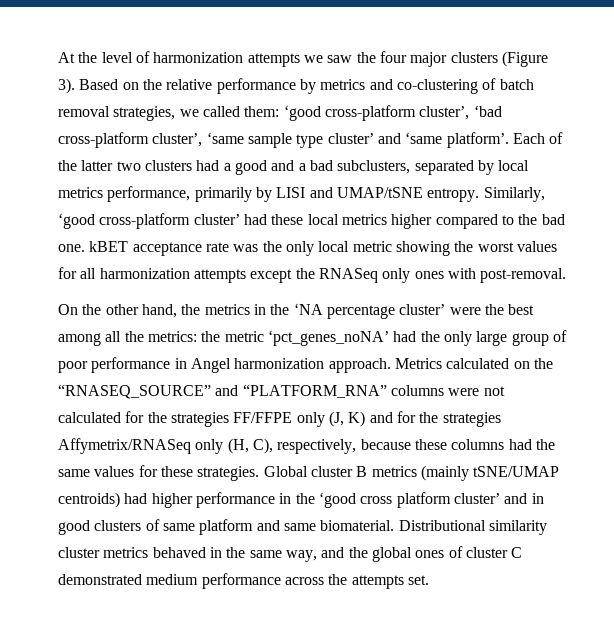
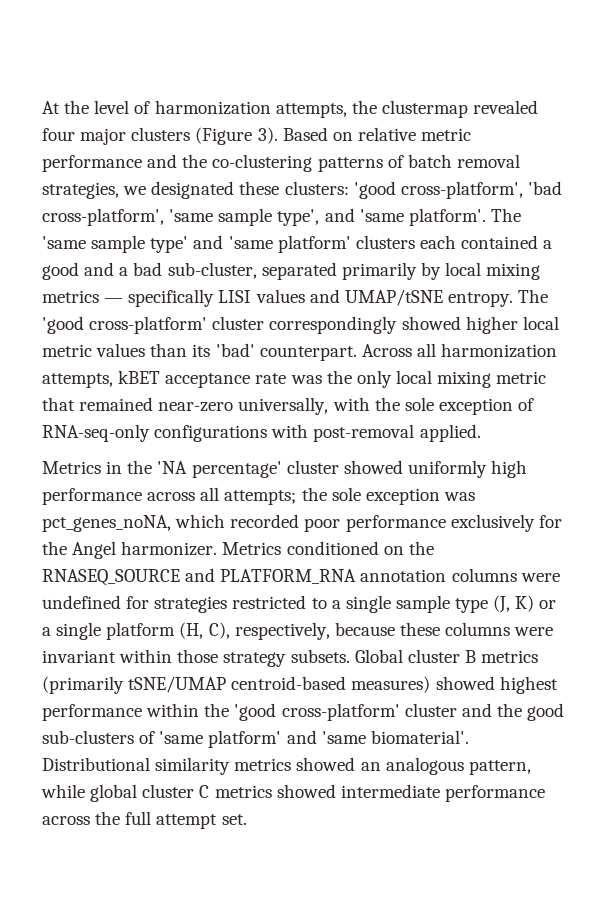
[247,52,376,67] attempts we saw the -> [275,100,539,118] attempts, the clustermap revealed
[142,78,478,94] the relative performance by metrics and co-clustering -> [357,127,472,141] [42,154,383,172] relative metric performance and the co-clustering patterns
[202,105,502,121] [58,132,564,148] [58,160,220,171] called them: ‘good cross-platform cluster’, ‘bad cross-platform cluster’, ‘same sample type cluster’ and ‘same platform’. Each of the latter two clusters had -> [151,181,562,199] [42,208,521,226] [42,235,539,253] designated these clusters: 'good cross-platform', 'bad cross-platform', 'same sample type', and 'same platform'. The 'same sample type' and 'same platform' clusters each contained
[337,160,530,175] [58,186,545,202] [58,213,565,229] [58,244,85,252] subclusters, separated by local metrics performance, primarily by LISI and UMAP/tSNE entropy. Similarly, ‘good cross-platform cluster’ had these local metrics higher compared to the bad one. -> [167,262,541,280] [42,289,549,307] [42,316,559,334] [42,343,558,361] [42,373,113,388] sub-cluster, separated primarily by local mixing metrics — specifically LISI values and UMAP/tSNE entropy. The 'good cross-platform' cluster correspondingly showed higher local metric values than its 'bad' counterpart. Across all harmonization attempts,
[352,241,557,256] [58,267,567,283] [58,303,535,319] [58,330,567,346] [58,357,553,373] [58,384,505,399] [58,411,501,427] [58,438,224,454] metric showing the worst values for all harmonization attempts except the RNASeq only ones with post-removal. // On the other hand, the metrics in the ‘NA percentage cluster’ were the best among all the metrics: the metric ‘pct_genes_noNA’ had the only large group of poor performance in Angel harmonization approach. Metrics calculated on the “RNASEQ_SOURCE” and “PLATFORM_RNA” columns were not calculated for the strategies FF/FFPE only (J, K) and for the strategies Affymetrix/RNASeq only -> [437,371,547,388] [42,397,535,415] [42,424,481,442] [42,460,528,478] [42,487,475,505] [42,514,562,532] [42,541,434,559] [42,568,560,586] [42,595,557,613] [42,622,176,640] mixing metric that remained near-zero universally, with the sole exception of RNA-seq-only configurations with post-removal applied. // Metrics in the 'NA percentage' cluster showed uniformly high performance across all attempts; the sole exception was pct_genes_noNA, which recorded poor performance exclusively for the Angel harmonizer. Metrics conditioned on the RNASEQ_SOURCE and PLATFORM_RNA annotation columns were undefined for strategies restricted to a single sample type (J, K) or a single platform
[508,439,555,450] [58,465,560,481] [58,492,544,508] [58,519,547,535] [58,546,523,562] [58,574,199,585] had the same values for these strategies. Global cluster B metrics (mainly tSNE/UMAP centroids) had higher performance in the ‘good cross platform cluster’ and in good clusters of same platform and same biomaterial. Distributional similarity cluster metrics behaved in the same way, and the global ones of cluster C demonstrated medium -> [514,627,554,636] [42,649,539,667] [42,676,558,694] [42,703,565,721] [42,730,469,748] [42,757,531,775] [41,784,440,802] were invariant within those strategy subsets. Global cluster B metrics (primarily tSNE/UMAP centroid-based measures) showed highest performance within the 'good cross-platform' cluster and the good sub-clusters of 'same platform' and 'same biomaterial'. Distributional similarity metrics showed an analogous pattern, while global cluster C metrics showed intermediate
[351,575,404,589] attempts -> [125,811,218,829] full attempt

